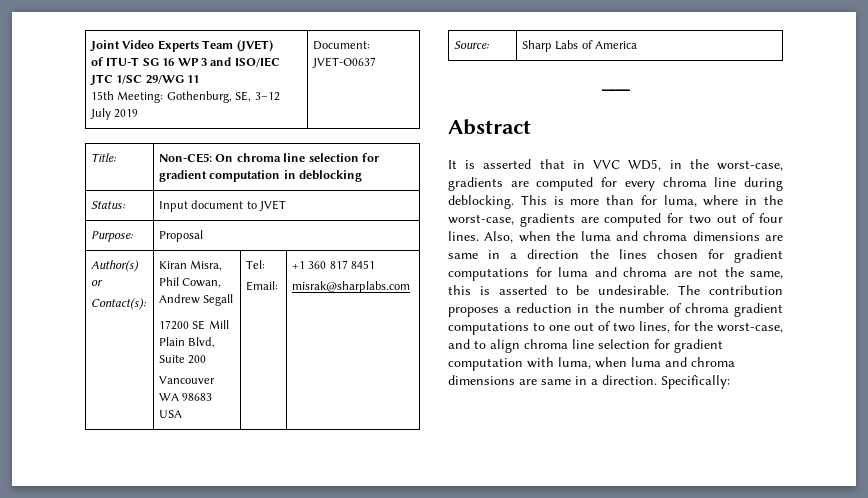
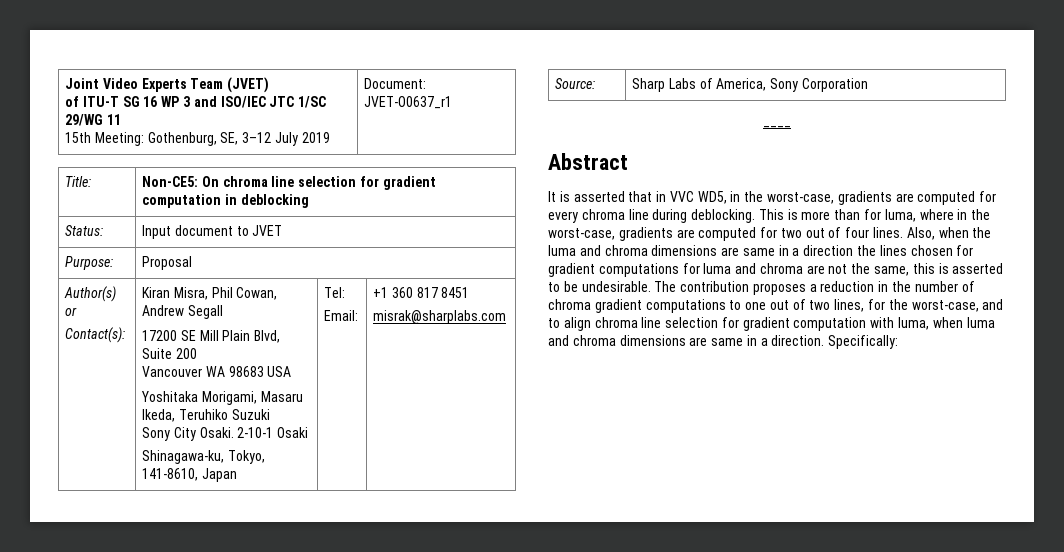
[312,57,377,68] JVET-O0637 -> [364,96,453,109] JVET-O0637_r1
(183, 414) none -> [141,391,303,405] [142,409,270,422] [142,427,309,441] [142,450,265,464] [142,468,237,482] // Yoshitaka Morigami, Masaru Ikeda, Teruhiko Suzuki // Sony City Osaki. 2-10-1 Osaki // Shinagawa-ku, Tokyo, 141-8610, Japan
[595,41,638,49] America -> [716,78,868,92] America, Sony Corporation

